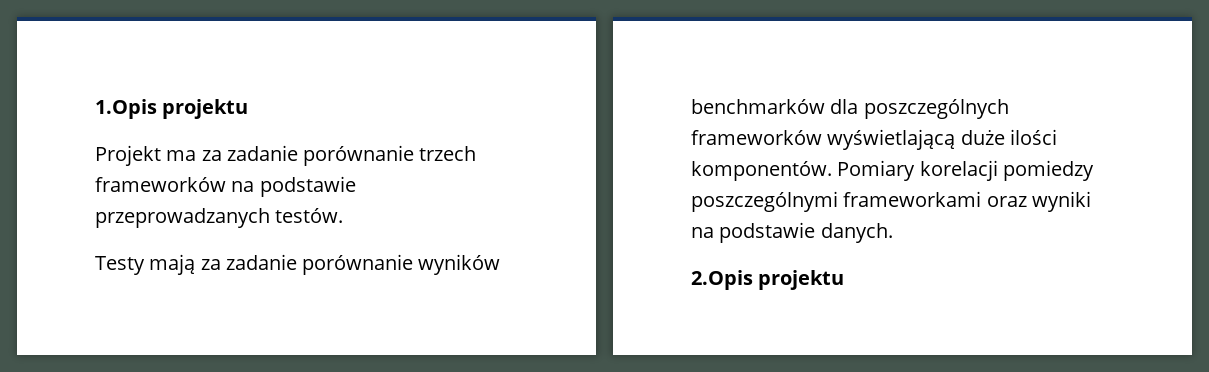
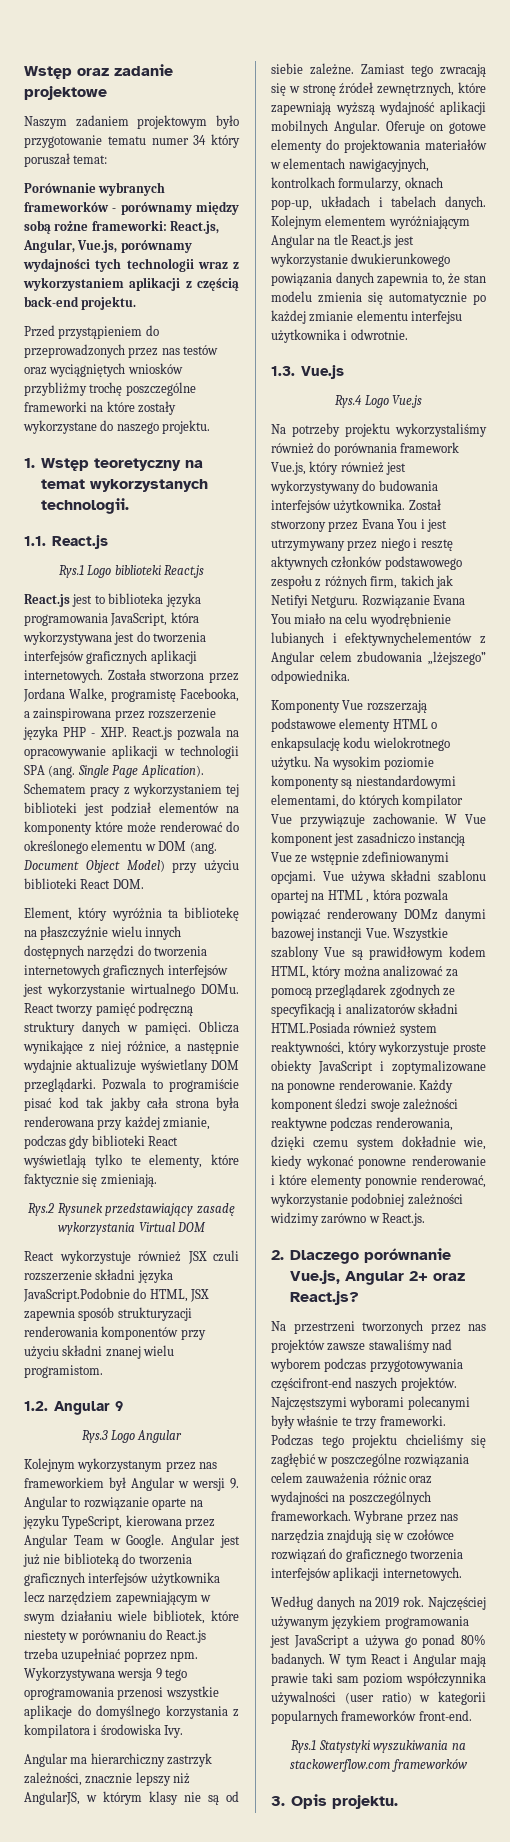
[95,99,249,119] [95,145,477,166] [95,176,356,197] [95,208,344,228] [95,254,501,275] [691,99,1009,119] [691,129,1057,150] [691,160,1094,181] [691,191,1091,212] [691,222,893,243] [691,270,845,290] 1.Opis projektu // Projekt ma za zadanie porównanie trzech frameworków na podstawie przeprowadzanych testów. // Testy mają za zadanie porównanie wyników benchmarków dla poszczególnych frameworków wyświetlającą duże ilości komponentów. Pomiary korelacji pomiedzy poszczególnymi frameworkami oraz wyniki na podstawie danych. // 2.Opis projektu -> [24,64,173,79] [24,86,107,100] [24,115,239,129] [24,134,240,148] [24,153,108,167] [24,182,166,196] [24,201,239,215] [24,220,220,234] [23,239,192,253] [23,258,239,272] [23,277,239,291] [24,296,137,310] [24,325,159,339] [24,344,219,358] [24,363,183,377] [24,382,196,396] [24,401,177,415] [23,420,211,434] [24,458,204,471] [41,479,209,492] [41,498,130,514] [24,535,109,549] [58,565,205,578] [24,593,201,607] [24,612,199,626] [23,631,207,645] [24,650,197,664] [24,669,239,683] [23,688,239,702] [24,708,217,721] [23,726,239,740] [24,745,239,759] [24,765,204,778] [24,783,239,797] [24,802,239,816] [24,821,239,835] [24,840,217,854] [23,860,239,873] [24,878,144,889] [24,907,239,921] [24,926,182,940] [24,945,208,959] [24,964,228,978] [23,983,239,997] [24,1002,194,1016] [24,1021,239,1035] [23,1040,239,1054] [23,1059,240,1073] [24,1078,239,1092] [24,1097,239,1111] [24,1116,211,1130] [24,1135,179,1149] [23,1154,239,1168] [24,1173,157,1187] [28,1203,235,1216] [58,1222,206,1235] [24,1250,239,1264] [24,1269,173,1283] [23,1288,210,1302] [24,1307,192,1321] [24,1326,206,1340] [24,1345,175,1359] [24,1365,103,1378] [24,1401,124,1415] [81,1430,183,1443] [24,1458,218,1472] [24,1477,239,1491] [24,1496,203,1510] [23,1515,216,1529] [24,1534,240,1548] [23,1553,192,1567] [24,1572,220,1586] [24,1591,212,1605] [24,1610,239,1624] [24,1629,206,1643] [24,1648,199,1662] [24,1667,188,1681] [24,1686,219,1700] [24,1705,239,1719] [24,1724,184,1738] [24,1753,213,1767] [24,1772,191,1786] [24,1791,239,1805] [271,63,486,77] [271,82,486,96] [271,101,486,115] [271,120,486,134] [271,139,487,153] [270,158,429,172] [271,177,443,191] [271,196,486,210] [271,215,470,229] [271,234,414,248] [270,253,451,267] [271,272,486,286] [271,291,486,305] [271,310,463,324] [271,329,408,343] [271,365,345,379] [335,395,422,408] [271,423,487,437] [271,442,460,456] [271,461,407,475] [270,480,438,494] [271,499,441,513] [271,519,447,532] [271,538,453,551] [271,556,462,570] [271,575,453,589] [271,595,466,608] [271,613,451,627] [271,632,486,646] [271,651,486,665] [271,670,350,684] [271,700,427,713] [271,718,438,732] [271,737,450,751] [271,756,435,770] [271,775,456,789] [271,794,464,808] [271,813,486,827] [271,832,466,846] [271,851,450,865] [271,870,486,884] [271,889,448,903] [271,908,486,922] [271,927,449,941] [271,946,486,960] [271,965,458,979] [271,984,456,998] [271,1003,459,1017] [271,1022,437,1036] [271,1041,486,1055] [271,1060,486,1074] [271,1079,454,1093] [271,1098,459,1112] [271,1117,453,1131] [271,1136,486,1150] [271,1155,486,1169] [271,1174,486,1188] [270,1193,463,1207] [270,1212,426,1226] [271,1248,452,1264] [290,1270,466,1285] [290,1291,360,1305] [271,1320,486,1334] [271,1339,453,1353] [270,1358,463,1372] [271,1377,457,1391] [271,1396,470,1410] [271,1415,446,1429] [271,1434,486,1448] [271,1453,470,1467] [271,1472,433,1484] [270,1491,431,1505] [271,1510,459,1524] [271,1529,454,1543] [271,1548,464,1562] [271,1567,462,1581] [271,1596,486,1610] [271,1615,469,1629] [270,1634,486,1648] [271,1653,486,1667] [271,1672,486,1686] [271,1691,486,1705] [271,1710,472,1724] [291,1740,466,1753] [290,1759,468,1772] [271,1794,399,1809] Wstęp oraz zadanie projektowe // Naszym zadaniem projektowym było przygotowanie tematu numer 34 który poruszał temat: // Porównanie wybranych frameworków - porównamy między sobą rożne frameworki: React.js, Angular, Vue.js, porównamy wydajności tych technologii wraz z wykorzystaniem aplikacji z częścią back-end projektu. // Przed przystąpieniem do przeprowadzonych przez nas testów oraz wyciągniętych wniosków przybliżmy trochę poszczególne frameworki na które zostały wykorzystane do naszego projektu. // 1. Wstęp teoretyczny na temat wykorzystanych technologii. // 1.1. React.js // Rys.1 Logo biblioteki React.js // React.js jest to biblioteka języka programowania JavaScript, która wykorzystywana jest do tworzenia interfejsów graficznych aplikacji internetowych. Została stworzona przez Jordana Walke, programistę Facebooka, a zainspirowana przez rozszerzenie języka PHP - XHP. React.js pozwala na opracowywanie aplikacji w technologii SPA (ang. Single Page Aplication). Schematem pracy z wykorzystaniem tej biblioteki jest podział elementów na komponenty które może renderować do określonego elementu w DOM (ang. Document Object Model) przy użyciu biblioteki React DOM. // Element, który wyróżnia ta bibliotekę na płaszczyźnie wielu innych dostępnych narzędzi do tworzenia internetowych graficznych interfejsów jest wykorzystanie wirtualnego DOMu. React tworzy pamięć podręczną struktury danych w pamięci. Oblicza wynikające z niej różnice, a następnie wydajnie aktualizuje wyświetlany DOM przeglądarki. Pozwala to programiście pisać kod tak jakby cała strona była renderowana przy każdej zmianie, podczas gdy biblioteki React wyświetlają tylko te elementy, które faktycznie się zmieniają. // Rys.2 Rysunek przedstawiający zasadę wykorzystania Virtual DOM // React wykorzystuje również JSX czuli rozszerzenie składni języka JavaScript.Podobnie do HTML, JSX zapewnia sposób strukturyzacji renderowania komponentów przy użyciu składni znanej wielu programistom. // 1.2. Angular 9 // Rys.3 Logo Angular // Kolejnym wykorzystanym przez nas frameworkiem był Angular w wersji 9. Angular to rozwiązanie oparte na języku TypeScript, kierowana przez Angular Team w Google. Angular jest już nie biblioteką do tworzenia graficznych interfejsów użytkownika lecz narzędziem zapewniającym w swym działaniu wiele bibliotek, które niestety w porównaniu do React.js trzeba uzupełniać poprzez npm. Wykorzystywana wersja 9 tego oprogramowania przenosi wszystkie aplikacje do domyślnego korzystania z kompilatora i środowiska Ivy. // Angular ma hierarchiczny zastrzyk zależności, znacznie lepszy niż AngularJS, w którym klasy nie są od siebie zależne. Zamiast tego zwracają się w stronę źródeł zewnętrznych, które zapewniają wyższą wydajność aplikacji mobilnych Angular. Oferuje on gotowe elementy do projektowania materiałów w elementach nawigacyjnych, kontrolkach formularzy, oknach pop-up, układach i tabelach danych. Kolejnym elementem wyróżniającym Angular na tle React.js jest wykorzystanie dwukierunkowego powiązania danych zapewnia to, że stan modelu zmienia się automatycznie po każdej zmianie elementu interfejsu użytkownika i odwrotnie. // 1.3. Vue.js // Rys.4 Logo Vue.js // Na potrzeby projektu wykorzystaliśmy również do porównania framework Vue.js, który również jest wykorzystywany do budowania interfejsów użytkownika. Został stworzony przez Evana You i jest utrzymywany przez niego i resztę aktywnych członków podstawowego zespołu z różnych firm, takich jak Netifyi Netguru. Rozwiązanie Evana You miało na celu wyodrębnienie lubianych i efektywnychelementów z Angular celem zbudowania „lżejszego” odpowiednika. // Komponenty Vue rozszerzają podstawowe elementy HTML o enkapsulację kodu wielokrotnego użytku. Na wysokim poziomie komponenty są niestandardowymi elementami, do których kompilator Vue przywiązuje zachowanie. W Vue komponent jest zasadniczo instancją Vue ze wstępnie zdefiniowanymi opcjami. Vue używa składni szablonu opartej na HTML , która pozwala powiązać renderowany DOMz danymi bazowej instancji Vue. Wszystkie szablony Vue są prawidłowym kodem HTML, który można analizować za pomocą przeglądarek zgodnych ze specyfikacją i analizatorów składni HTML.Posiada również system reaktywności, który wykorzystuje proste obiekty JavaScript i zoptymalizowane na ponowne renderowanie. Każdy komponent śledzi swoje zależności reaktywne podczas renderowania, dzięki czemu system dokładnie wie, kiedy wykonać ponowne renderowanie i które elementy ponownie renderować, wykorzystanie podobniej zależności widzimy zarówno w React.js. // 2. Dlaczego porównanie Vue.js, Angular 2+ oraz React.js? // Na przestrzeni tworzonych przez nas projektów zawsze stawaliśmy nad wyborem podczas przygotowywania częścifront-end naszych projektów. Najczęstszymi wyborami polecanymi były właśnie te trzy frameworki. Podczas tego projektu chcieliśmy się zagłębić w poszczególne rozwiązania celem zauważenia różnic oraz wydajności na poszczególnych frameworkach. Wybrane przez nas narzędzia znajdują się w czołówce rozwiązań do graficznego tworzenia interfejsów aplikacji internetowych. // Według danych na 2019 rok. Najczęściej używanym językiem programowania jest JavaScript a używa go ponad 80% badanych. W tym React i Angular mają prawie taki sam poziom współczynnika używalności (user ratio) w kategorii popularnych frameworków front-end. // Rys.1 Statystyki wyszukiwania na stackowerflow.com frameworków // 3. Opis projektu.

